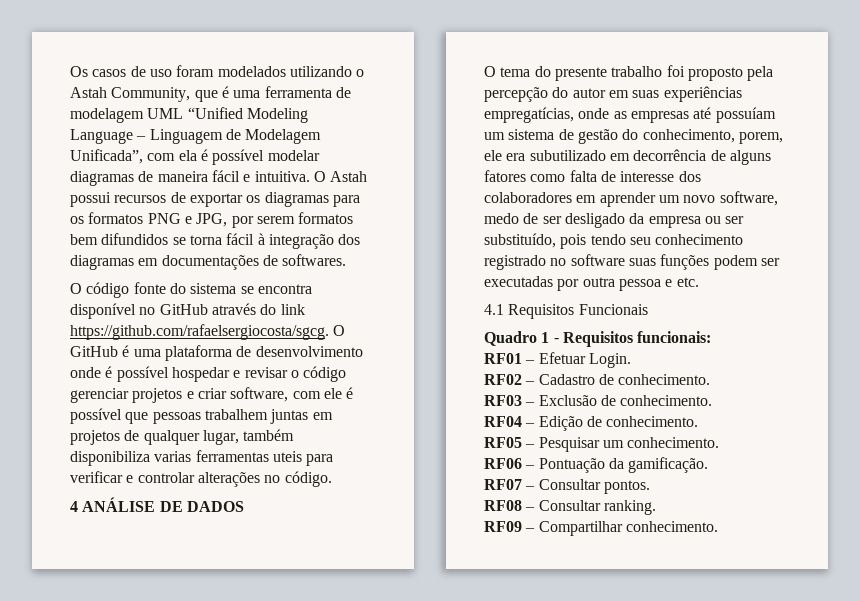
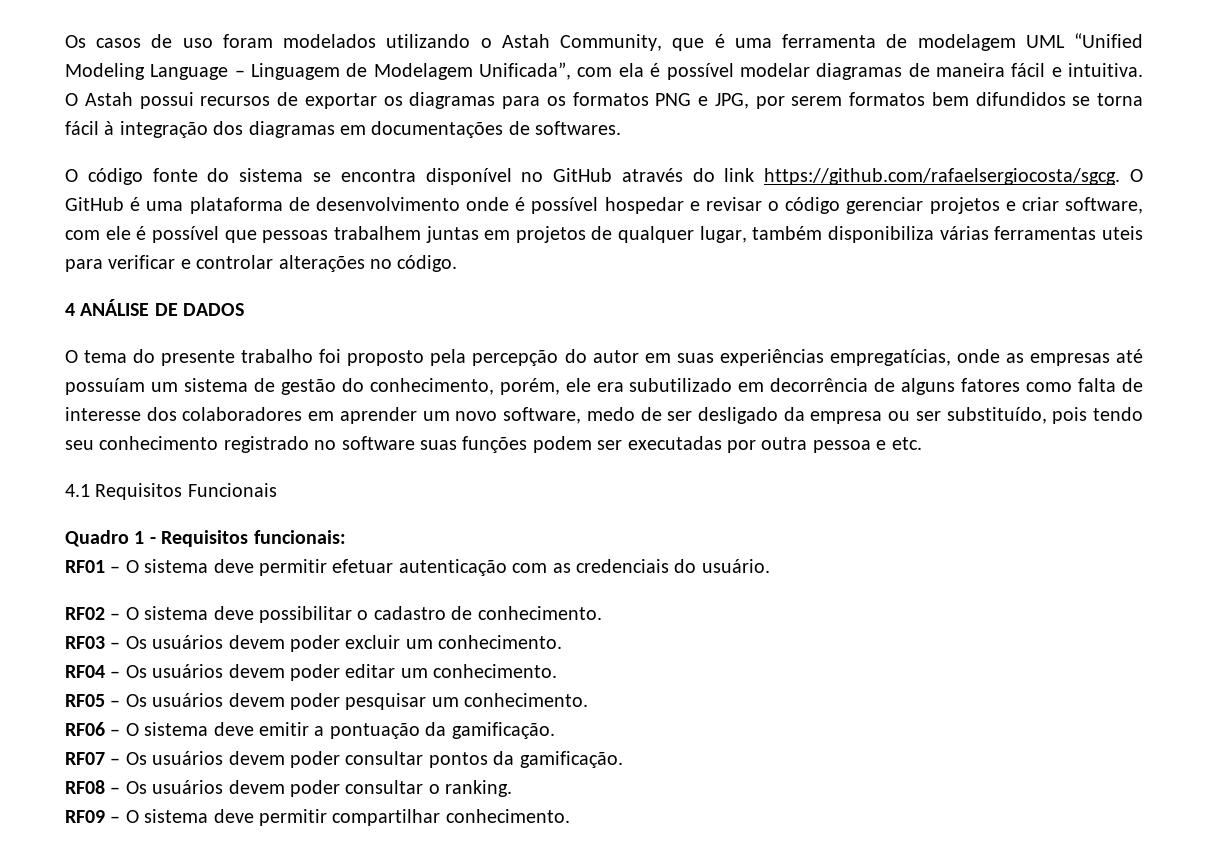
[154,451,192,462] varias -> [939,226,989,240] várias
[738,132,783,144] porem, -> [499,378,560,395] porém,
[538,352,631,368] [484,374,711,385] [484,395,713,406] [484,416,699,431] [484,437,720,452] [484,457,709,473] [484,479,650,494] [484,500,656,515] [484,521,623,536] Efetuar Login. // RF02 – Cadastro de conhecimento. // RF03 – Exclusão de conhecimento. // RF04 – Edição de conhecimento. // RF05 – Pesquisar um conhecimento. // RF06 – Pontuação da gamificação. // RF07 – Consultar pontos. // RF08 – Consultar ranking. // RF09 – Compartilhar -> [125,559,770,576] [65,606,602,623] [65,635,563,652] [65,664,558,681] [65,693,589,710] [65,722,555,739] [65,751,623,768] [65,780,513,797] [65,809,441,826] O sistema deve permitir efetuar autenticação com as credenciais do usuário. // RF02 – O sistema deve possibilitar o cadastro de conhecimento. // RF03 – Os usuários devem poder excluir um conhecimento. // RF04 – Os usuários devem poder editar um conhecimento. // RF05 – Os usuários devem poder pesquisar um conhecimento. // RF06 – O sistema deve emitir a pontuação da gamificação. // RF07 – Os usuários devem poder consultar pontos da gamificação. // RF08 – Os usuários devem poder consultar o ranking. // RF09 – O sistema deve permitir compartilhar

